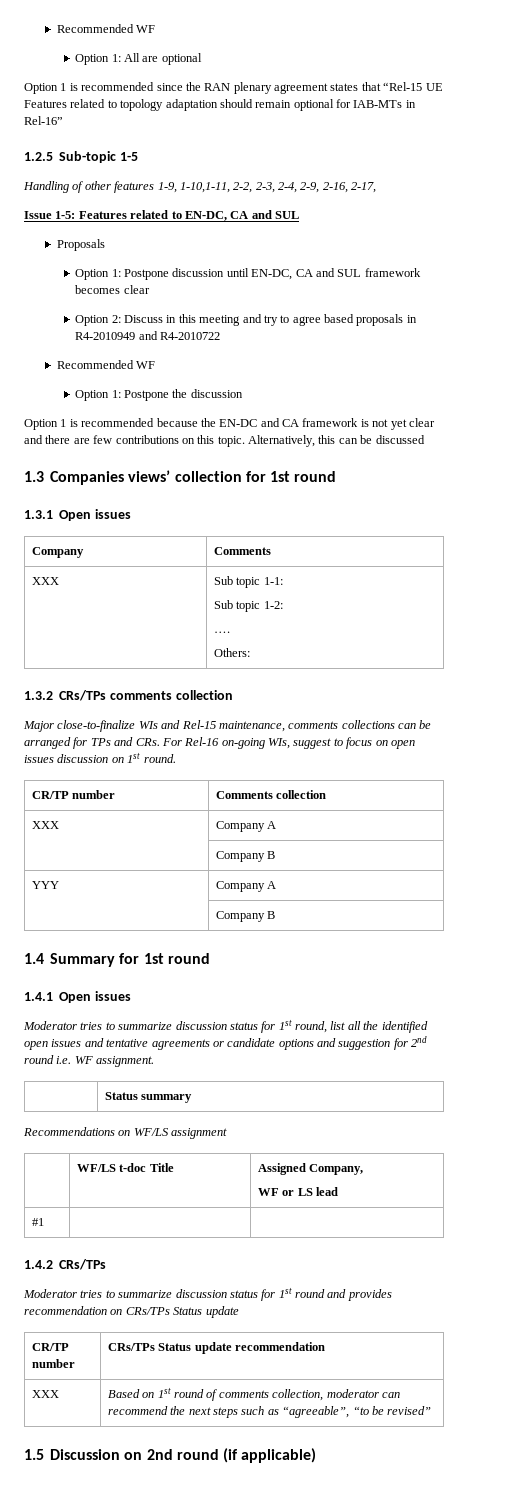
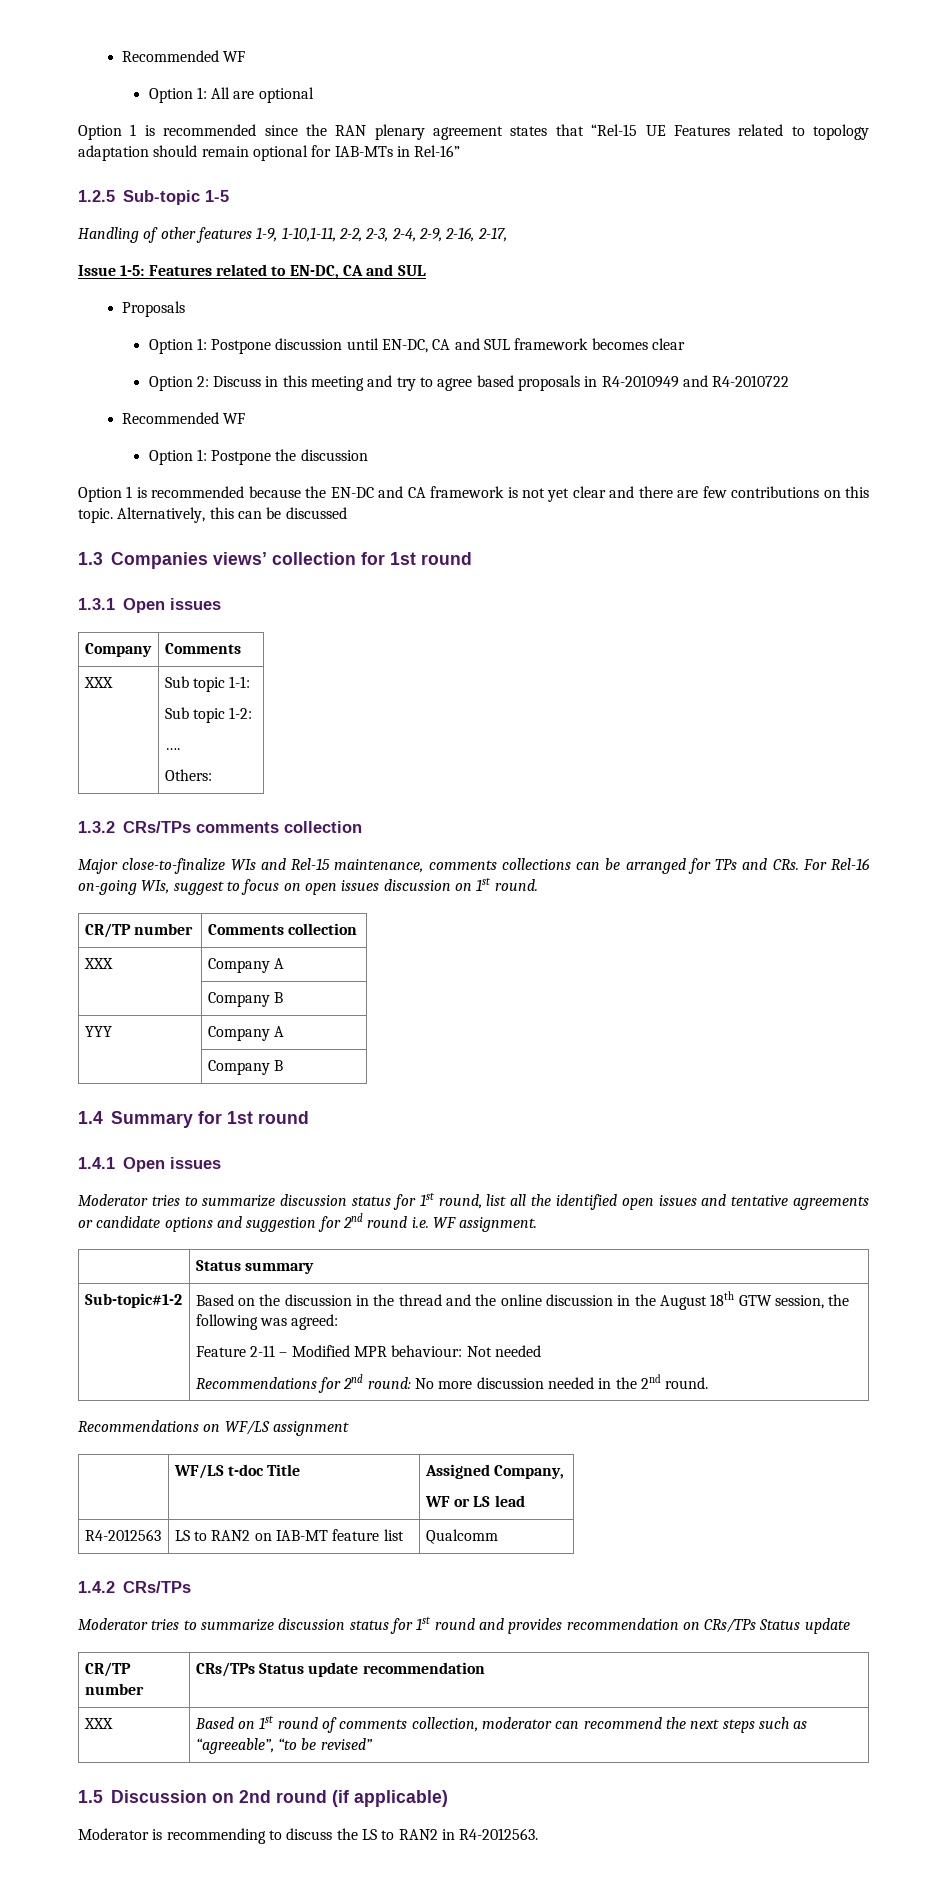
(193, 1098) none -> [84,1293,182,1308] [195,1291,850,1310] [195,1314,339,1330] [195,1345,542,1357] [195,1374,709,1393] // Sub-topic#1-2 | Based on the discussion in the thread and the online discussion in the August 18th GTW session, the following was agreed: // Feature 2-11 – Modified MPR behaviour: Not needed // Recommendations for 2nd round: No more discussion needed in the 2nd round.
[31,1218,44,1226] #1 | | -> [84,1529,161,1541] [174,1529,404,1541] [425,1529,498,1544] R4-2012563 | LS to RAN2 on IAB-MT feature list | Qualcomm
(317, 1455) none -> [78,1828,539,1844] // Moderator is recommending to discuss the LS to RAN2 in R4-2012563.

